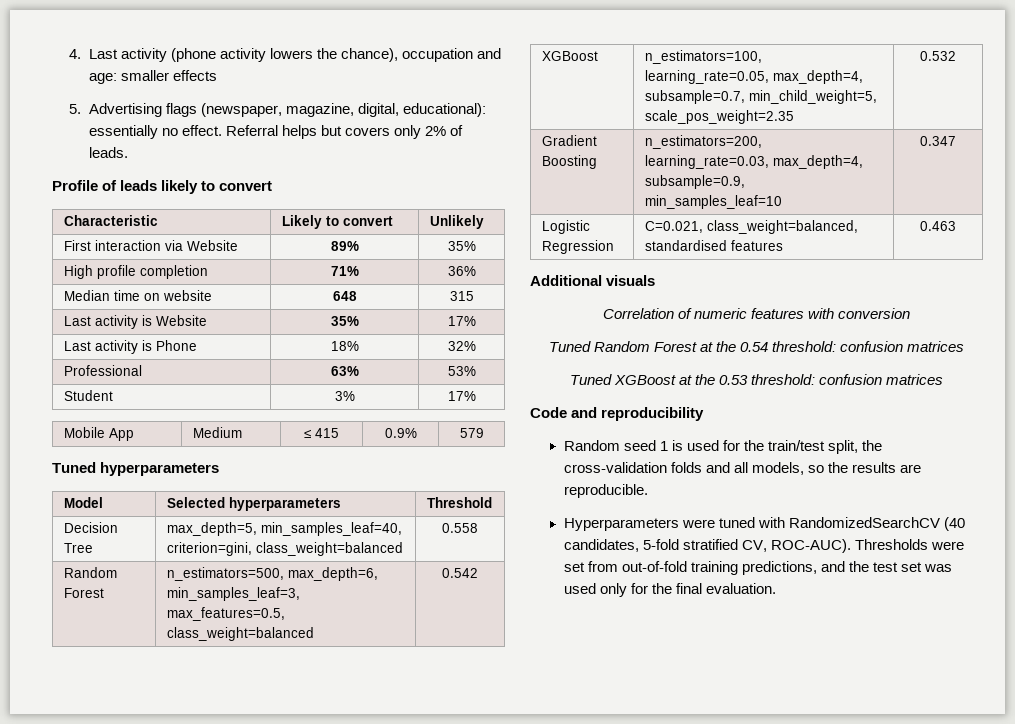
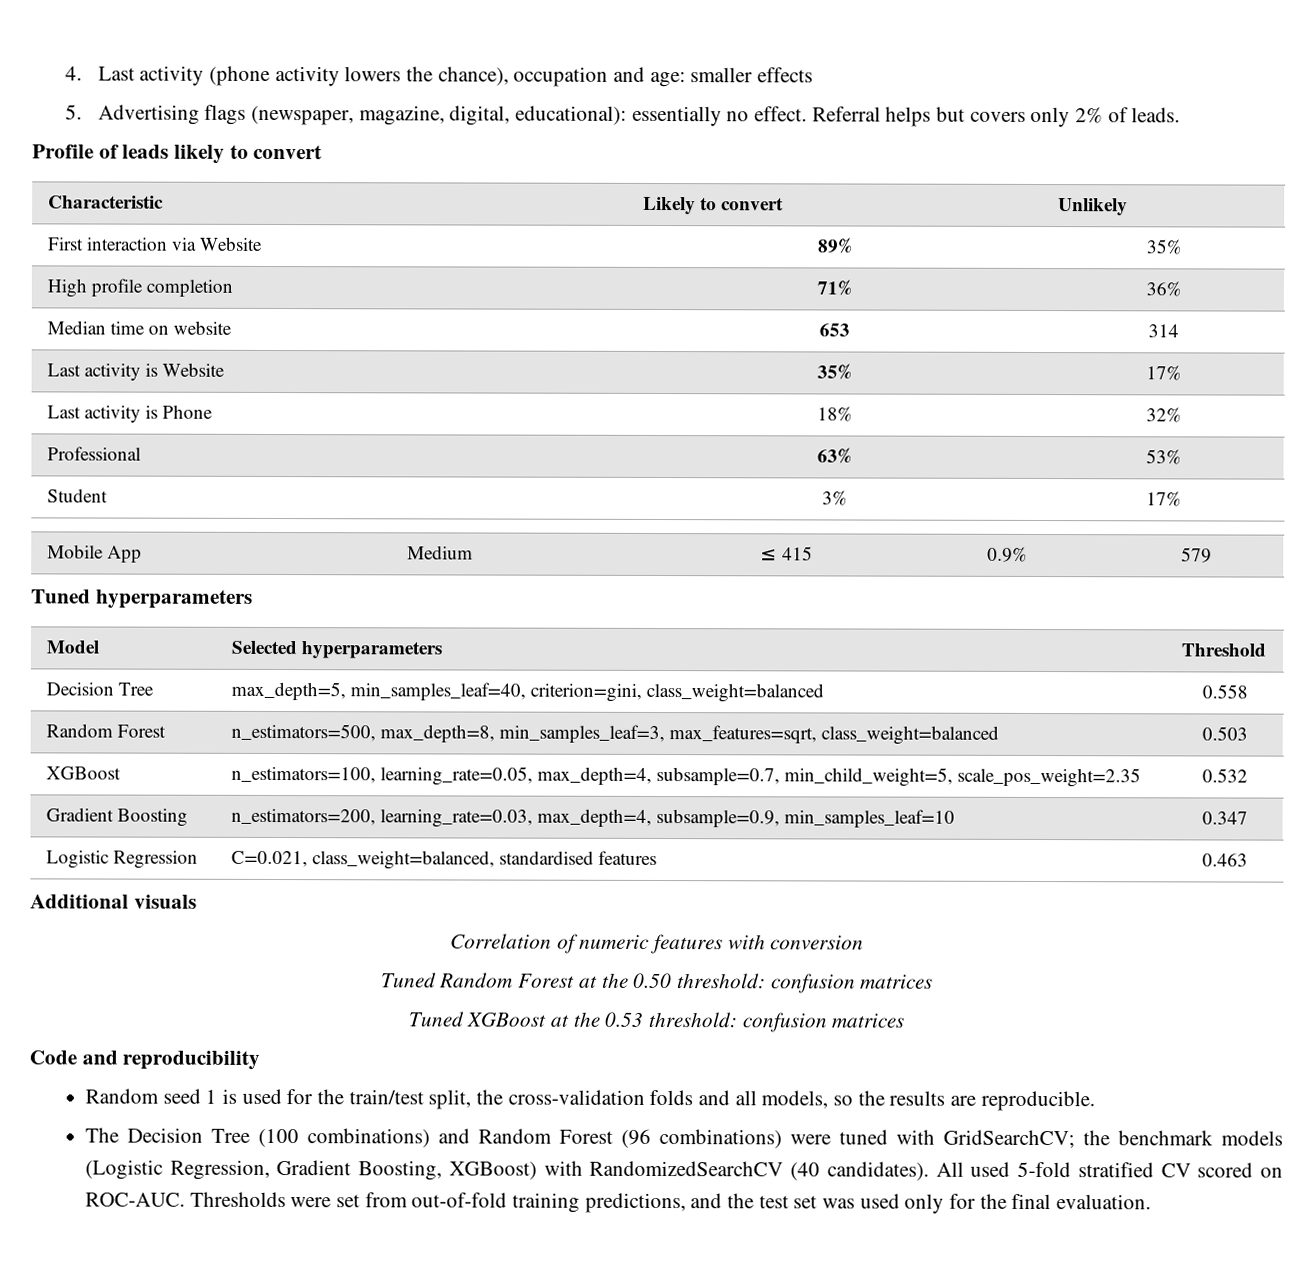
[332,291,357,301] [449,291,474,301] 648 | 315 -> [819,323,850,337] [1147,324,1179,338] 653 | 314
[287,567,378,581] [166,587,300,601] [166,607,285,621] [166,627,314,641] [442,568,478,578] max_depth=6, min_samples_leaf=3, max_features=0.5, class_weight=balanced | 0.542 -> [379,724,1000,745] [1201,726,1248,741] max_depth=8, min_samples_leaf=3, max_features=sqrt, class_weight=balanced | 0.503
[740,342,769,352] 0.54 -> [633,972,673,989] 0.50
[563,517,966,531] [563,539,851,553] Hyperparameters were tuned with RandomizedSearchCV (40 candidates, 5-fold stratified CV, ROC-AUC). -> [84,1127,1283,1149] [84,1159,1283,1181] [84,1192,185,1207] The Decision Tree (100 combinations) and Random Forest (96 combinations) were tuned with GridSearchCV; the benchmark models (Logistic Regression, Gradient Boosting, XGBoost) with RandomizedSearchCV (40 candidates). All used 5-fold stratified CV scored on ROC-AUC.

